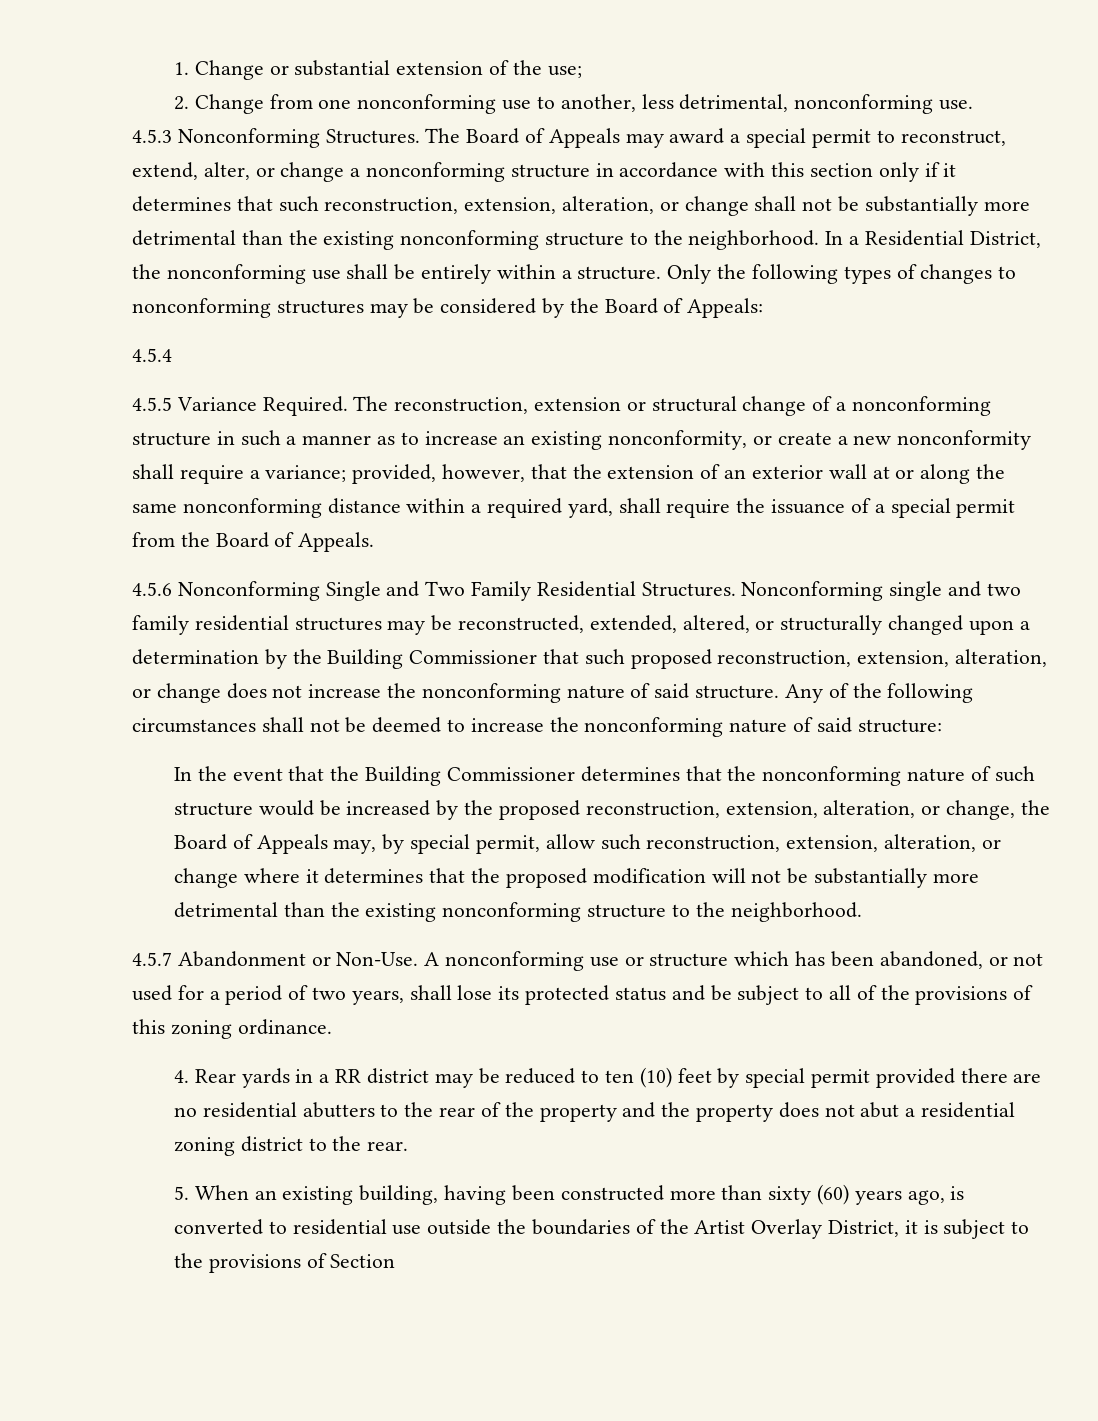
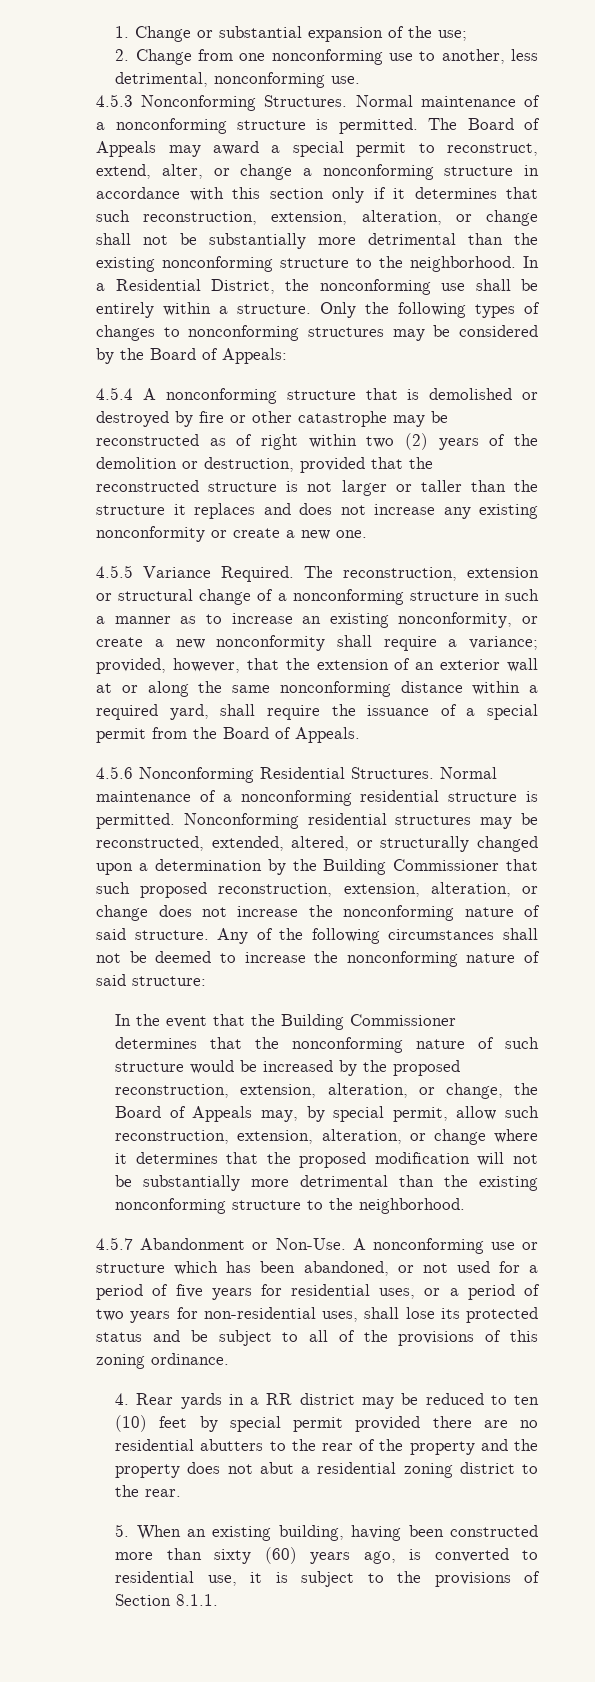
[396,61,484,75] extension -> [308,27,384,42] expansion
(420, 136) none -> [355,95,540,107] [96,118,418,134] Normal maintenance of a nonconforming structure is permitted.
(173, 355) none -> [142,388,539,404] [96,411,449,427] [96,433,538,450] [96,457,434,473] [96,480,538,496] [96,503,538,519] [96,526,368,542] A nonconforming structure that is demolished or destroyed by fire or other catastrophe may be reconstructed as of right within two (2) years of the demolition or destruction, provided that the reconstructed structure is not larger or taller than the structure it replaces and does not increase any existing nonconformity or create a new one.
[325,581,1021,601] [132,615,190,635] Single and Two Family Residential Structures. Nonconforming single and two family -> [260,767,498,779] [96,790,538,806] [96,813,299,829] Residential Structures. Normal maintenance of a nonconforming residential structure is permitted. Nonconforming
[312,987,404,1005] two years, -> [175,1284,540,1300] [96,1307,359,1323] five years for residential uses, or a period of two years for non-residential uses,
[392,1219,899,1239] use outside the boundaries of the Artist Overlay District, -> [207,1575,237,1586] use,
(396, 1261) none -> [176,1594,219,1606] 8.1.1.

